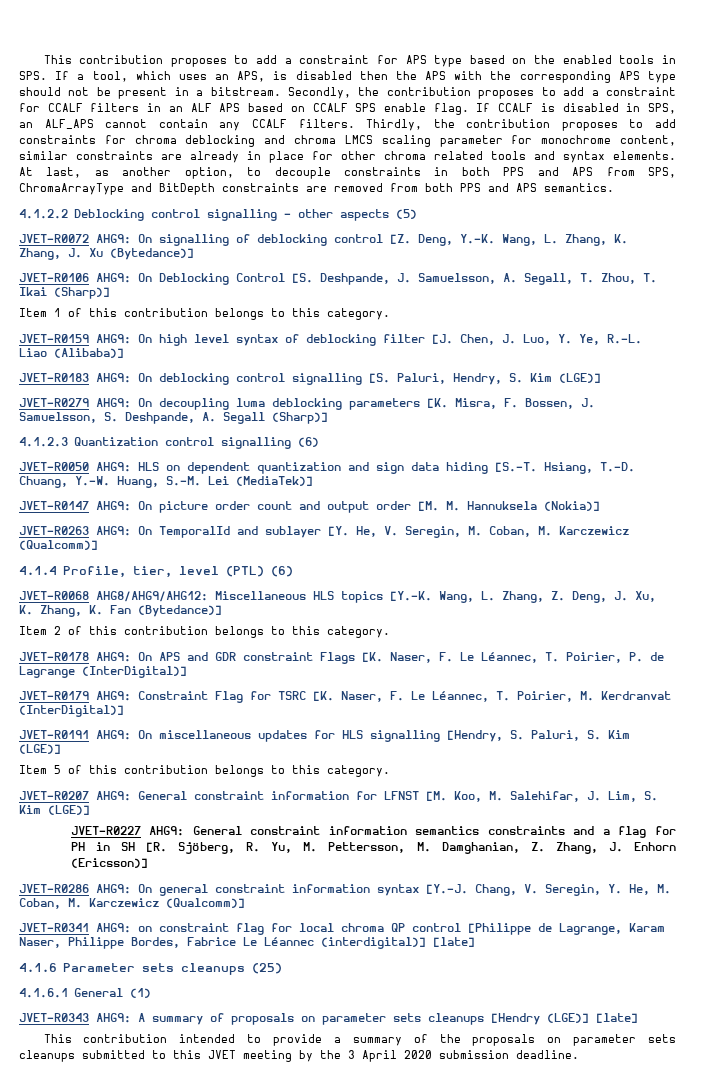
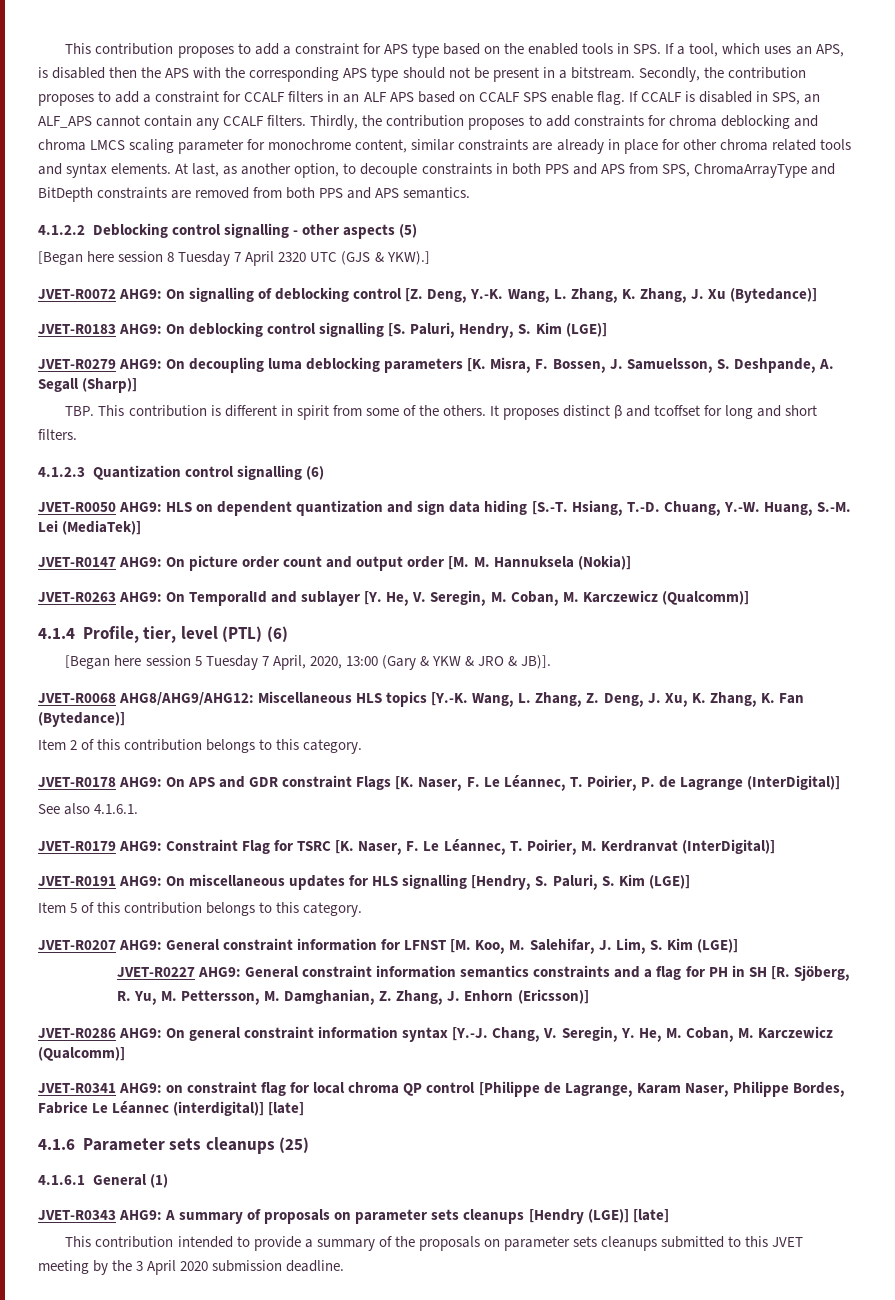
(417, 214) none -> [38,251,430,266] // [Began here session 8 Tuesday 7 April 2320 UTC (GJS & YKW).]
[19,273,657,285] [19,287,110,299] [19,308,390,320] [19,334,642,346] [19,348,124,358] // JVET-R0106 AHG9: On Deblocking Control [S. Deshpande, J. Samuelsson, A. Segall, T. Zhou, T. Ikai (Sharp)] // Item 1 of this contribution belongs to this category. // JVET-R0159 AHG9: On high level syntax of deblocking filter [J. Chen, J. Luo, Y. Ye, R.-L. Liao (Alibaba)] -> (817, 295) none
(328, 418) none -> [65,405,818,420] [38,429,77,440] // TBP. This contribution is different in spirit from some of the others. It proposes distinct β and tcoffset for long and short filters.
(293, 571) none -> [65,655,552,670] // [Began here session 5 Tuesday 7 April, 2020, 13:00 (Gary & YKW & JRO & JB)].
(187, 672) none -> [38,803,139,815] // See also 4.1.6.1.

